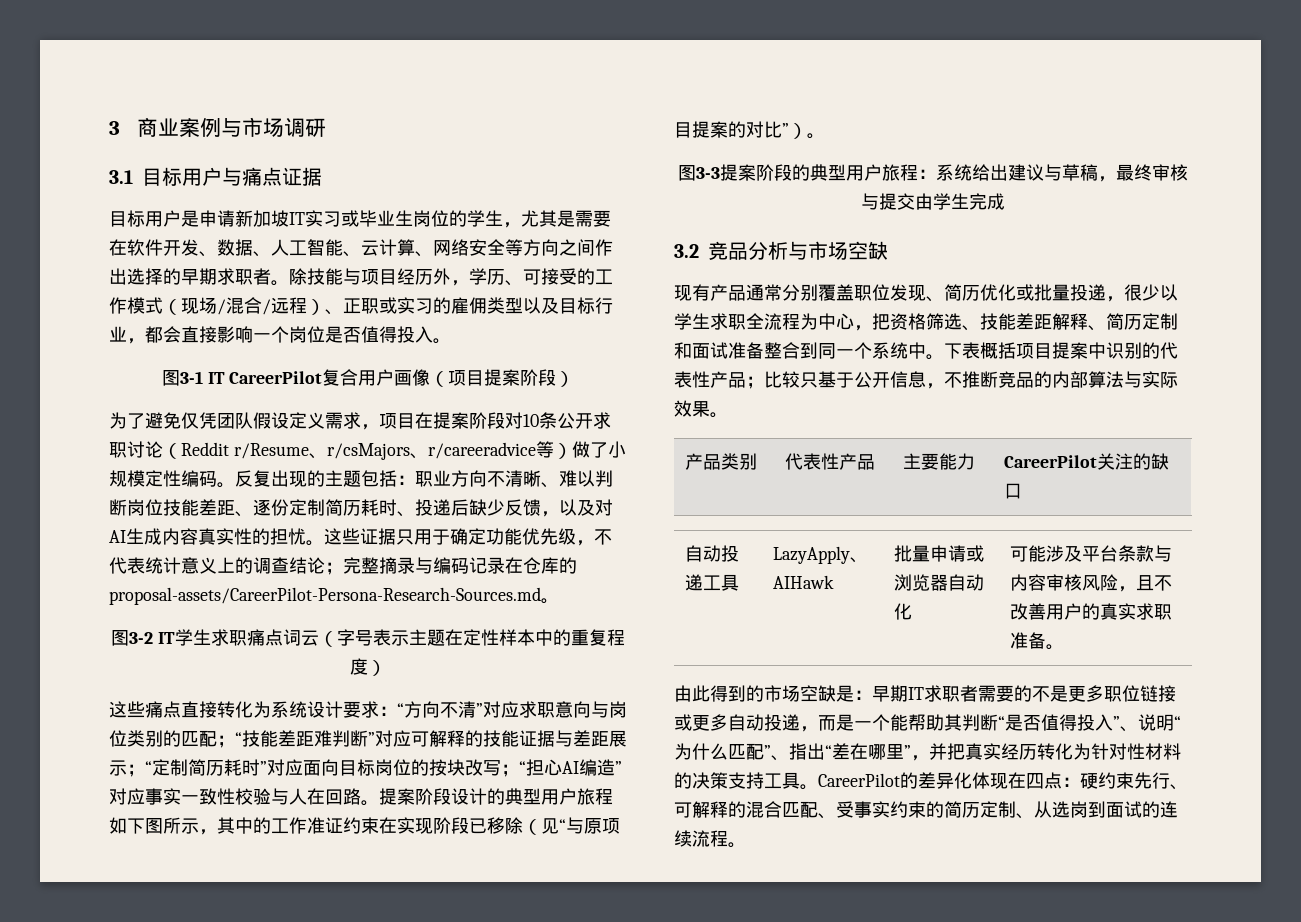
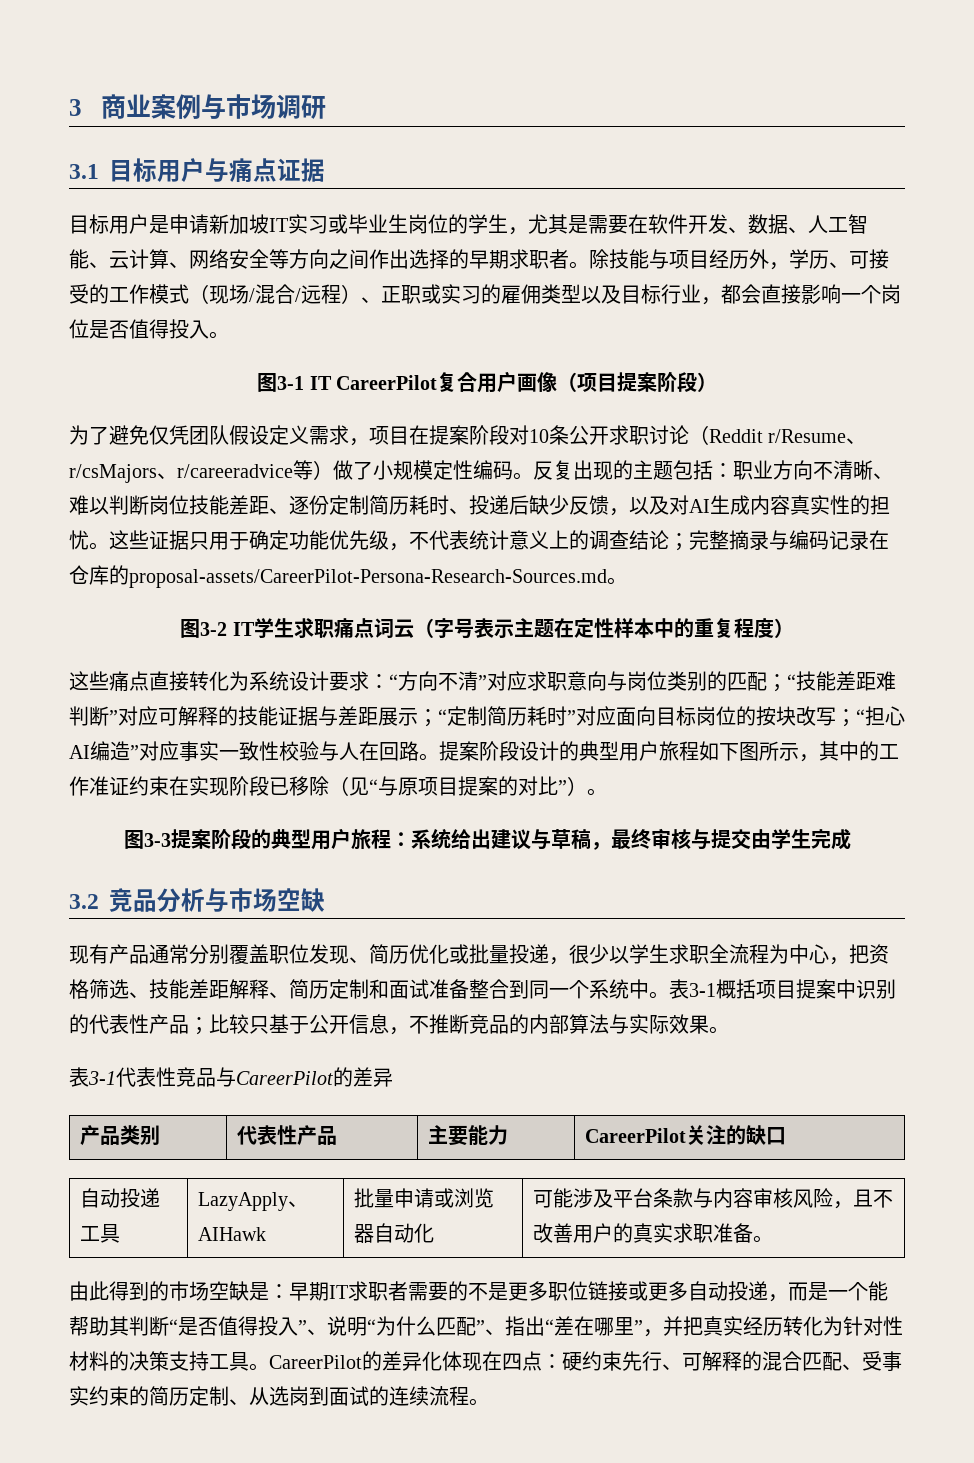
[944,342,980,359] 下表 -> [669,979,716,999] 表3-1
(728, 415) none -> [69,1067,393,1087] // 表3-1代表性竞品与CareerPilot的差异

